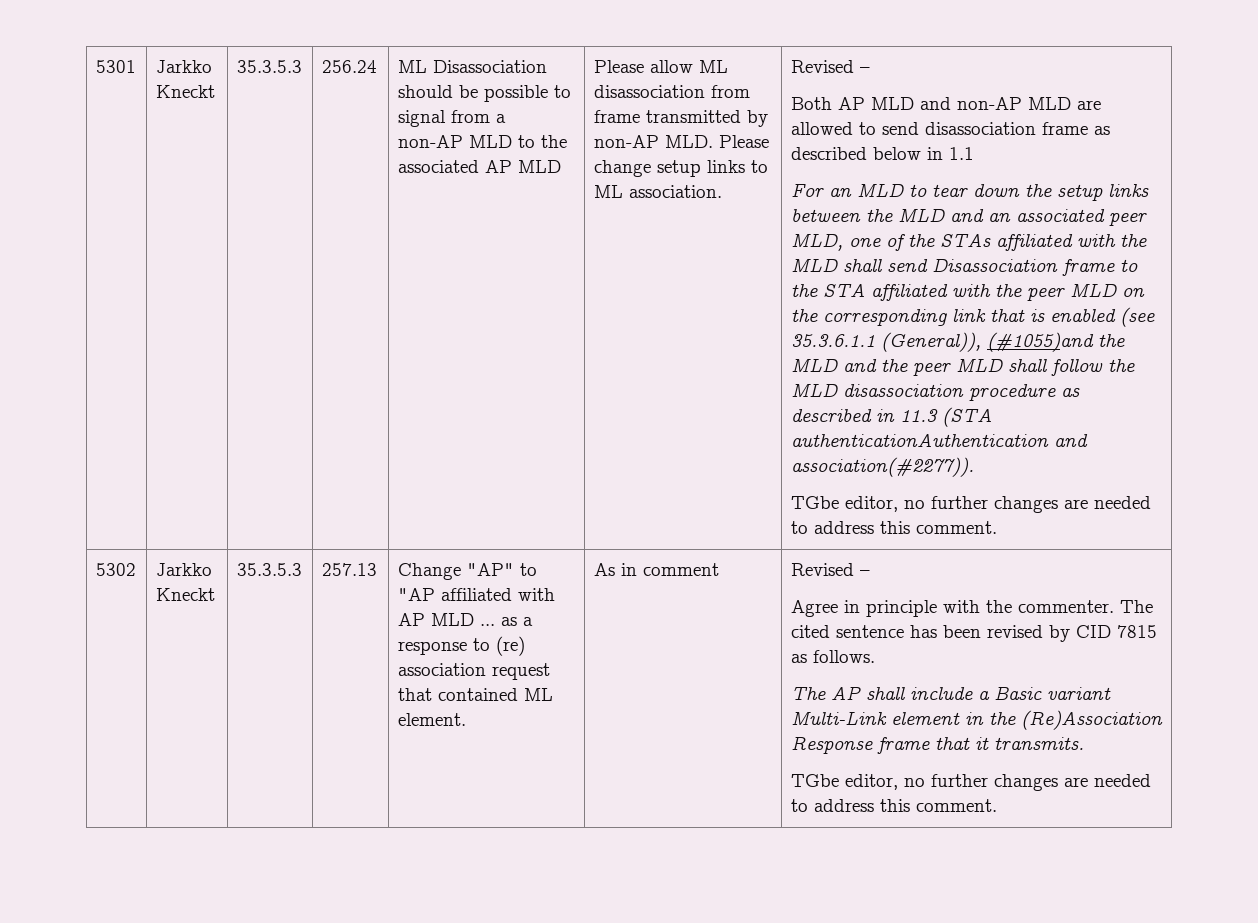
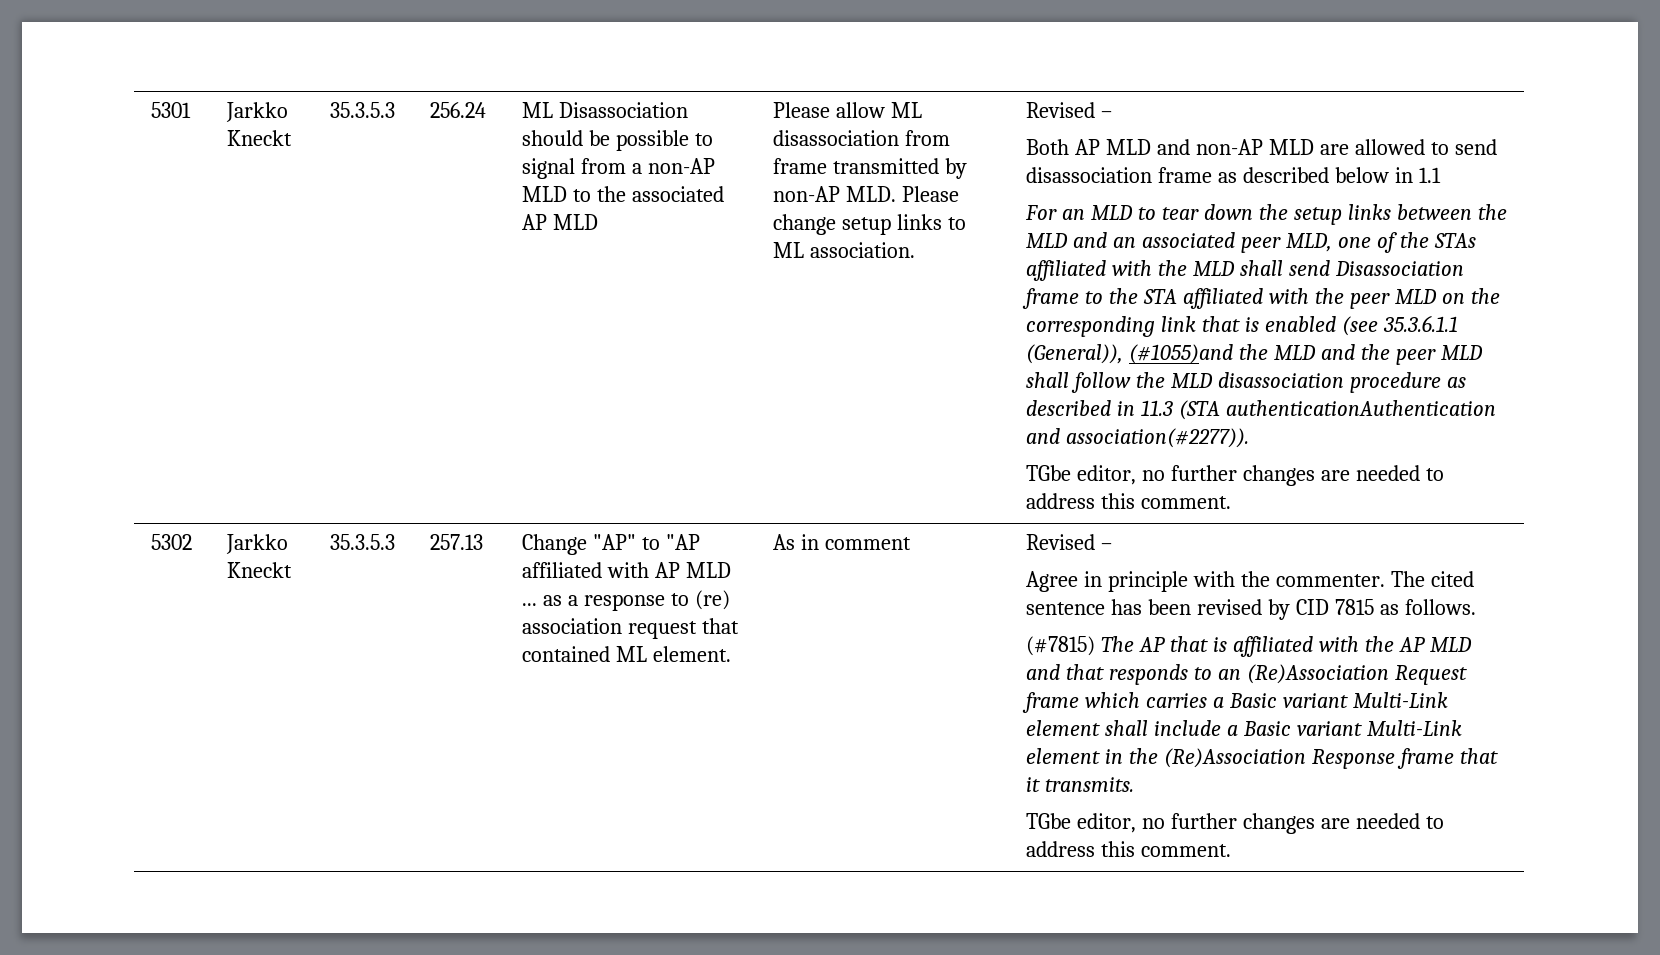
(875, 656) none -> [1026,636,1096,656] (#7815)
(861, 693) none -> [1169,636,1472,657] [1026,664,1467,685] [1022,692,1448,713] [1026,720,1101,736] that is affiliated with the AP MLD and that responds to an (Re)Association Request frame which carries a Basic variant Multi-Link element

